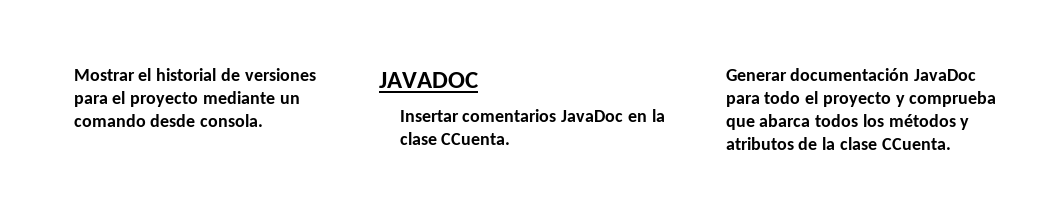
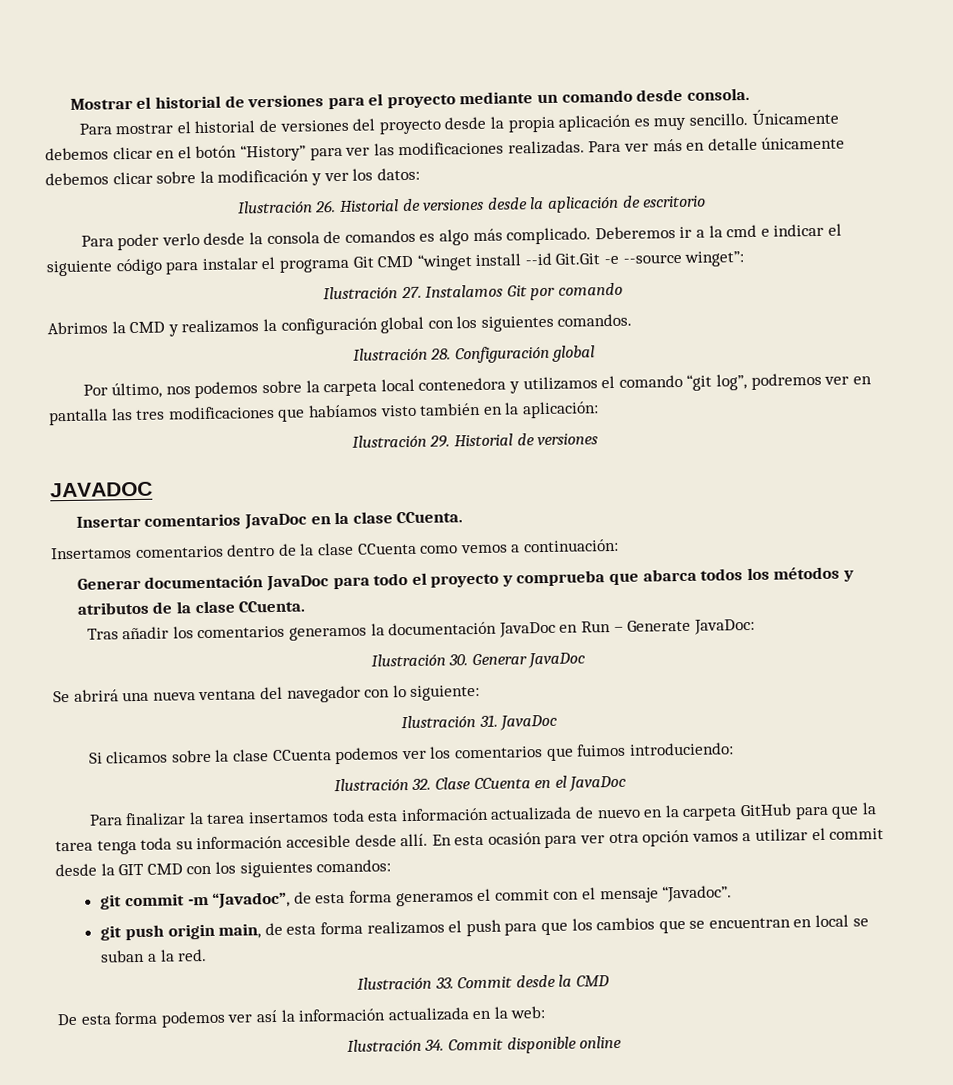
(264, 120) none -> [78,108,839,135] [45,136,846,162] [45,167,420,186] [236,195,707,214] [80,223,842,251] [46,251,745,277] [323,282,623,301] [47,313,633,337] [352,345,596,364] [82,372,872,399] [49,401,599,426] [351,433,599,448] // Para mostrar el historial de versiones del proyecto desde la propia aplicación es muy sencillo. Únicamente debemos clicar en el botón “History” para ver las modificaciones realizadas. Para ver más en detalle únicamente debemos clicar sobre la modificación y ver los datos: // Ilustración 26. Historial de versiones desde la aplicación de escritorio // Para poder verlo desde la consola de comandos es algo más complicado. Deberemos ir a la cmd e indicar el siguiente código para instalar el programa Git CMD “winget install --id Git.Git -e --source winget”: // Ilustración 27. Instalamos Git por comando // Abrimos la CMD y realizamos la configuración global con los siguientes comandos. // Ilustración 28. Configuración global // Por último, nos podemos sobre la carpeta local contenedora y utilizamos el comando “git log”, podremos ver en pantalla las tres modificaciones que habíamos visto también en la aplicación: // Ilustración 29. Historial de versiones
(511, 139) none -> [51,538,619,560] // Insertamos comentarios dentro de la clase CCuenta como vemos a continuación:
(951, 144) none -> [86,618,755,641] [370,652,586,669] [53,684,481,703] [400,714,558,731] [88,742,734,765] [333,775,627,792] [88,802,877,827] [55,827,885,855] [55,859,392,878] [100,885,733,910] [100,914,869,941] [100,948,208,963] [357,974,610,990] [57,1006,546,1028] [346,1035,623,1054] // Tras añadir los comentarios generamos la documentación JavaDoc en Run – Generate JavaDoc: // Ilustración 30. Generar JavaDoc // Se abrirá una nueva ventana del navegador con lo siguiente: // Ilustración 31. JavaDoc // Si clicamos sobre la clase CCuenta podemos ver los comentarios que fuimos introduciendo: // Ilustración 32. Clase CCuenta en el JavaDoc // Para finalizar la tarea insertamos toda esta información actualizada de nuevo en la carpeta GitHub para que la tarea tenga toda su información accesible desde allí. En esta ocasión para ver otra opción vamos a utilizar el commit desde la GIT CMD con los siguientes comandos: // git commit -m “Javadoc”, de esta forma generamos el commit con el mensaje “Javadoc”. // git push origin main, de esta forma realizamos el push para que los cambios que se encuentran en local se suban a la red. // Ilustración 33. Commit desde la CMD // De esta forma podemos ver así la información actualizada en la web: // Ilustración 34. Commit disponible online

